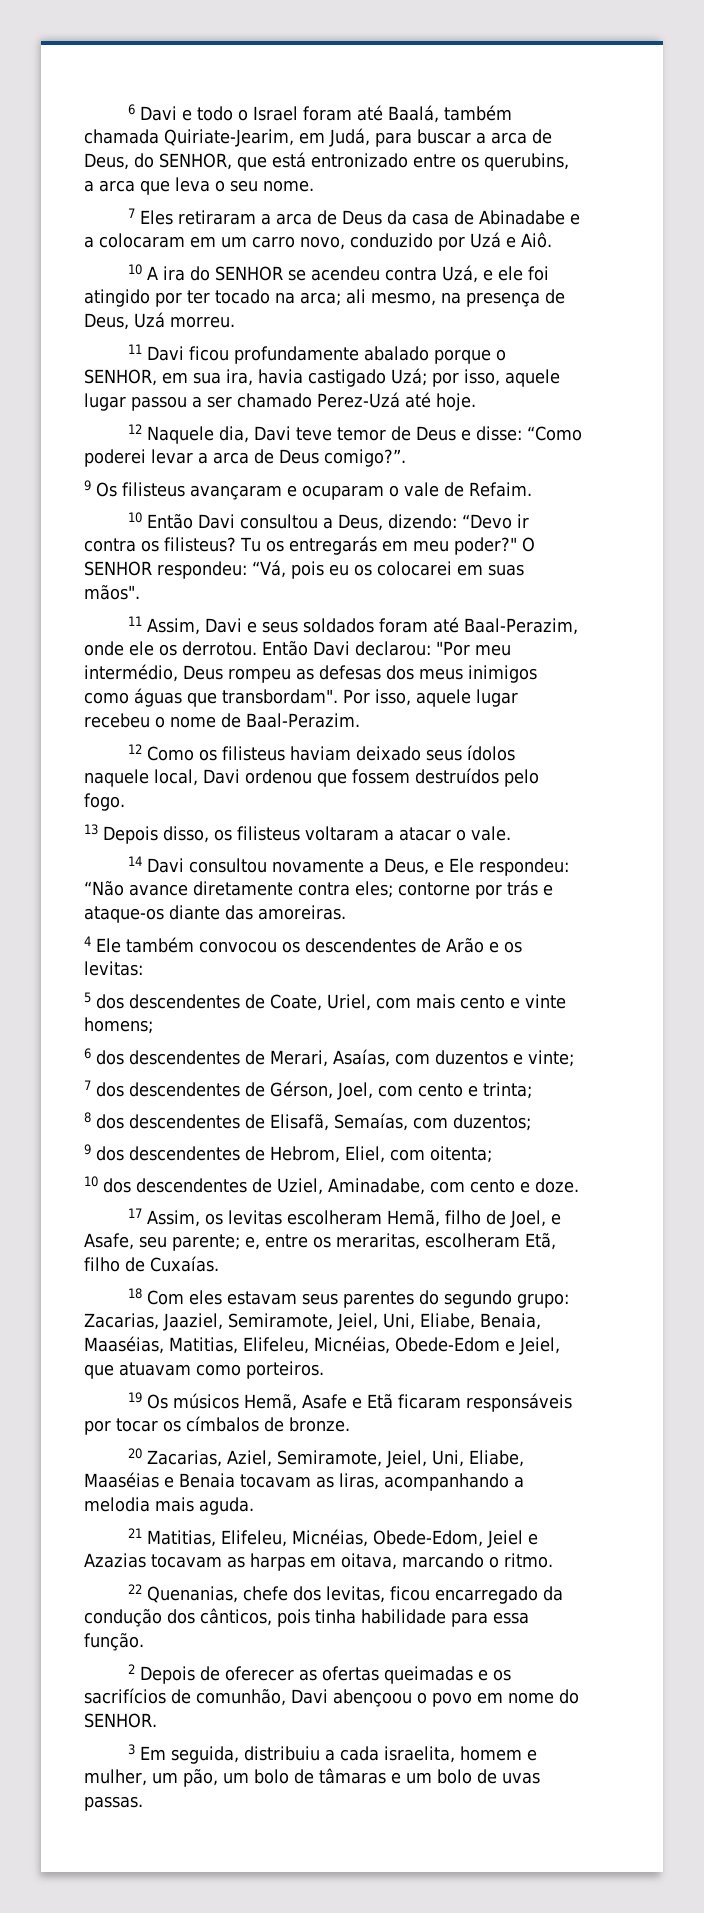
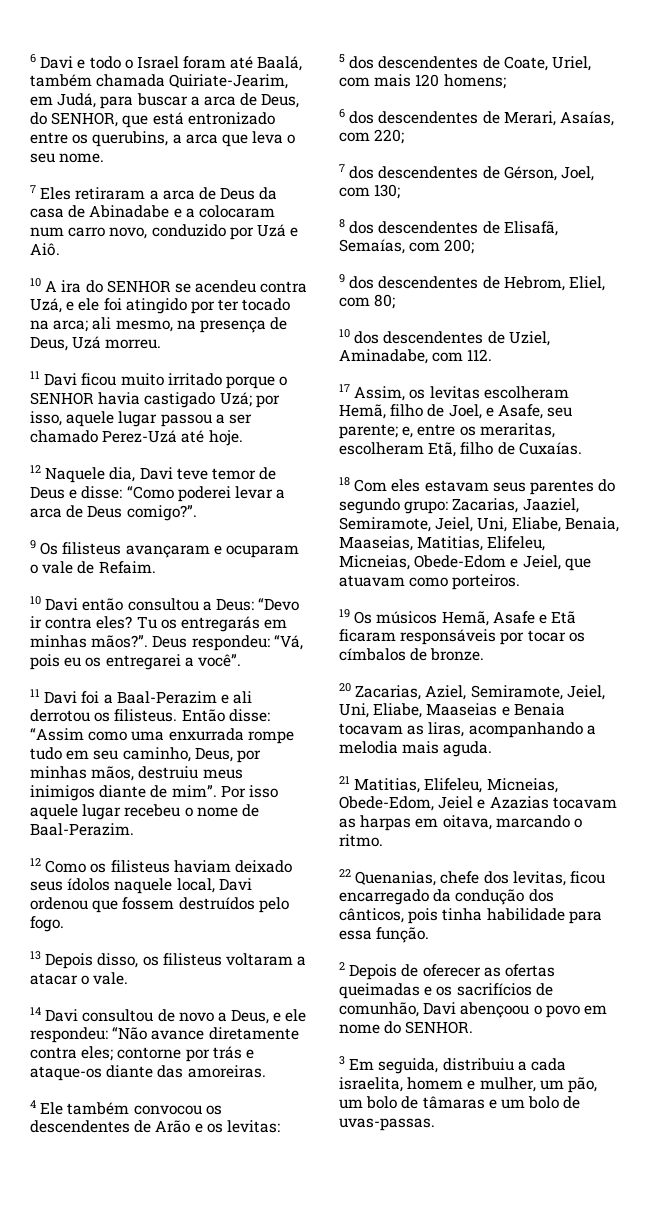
[190,236,247,248] em um -> [30,227,64,237] num
[233,346,506,364] [84,369,253,386] profundamente abalado porque o SENHOR, em sua ira, -> [120,373,288,389] [30,392,94,405] muito irritado porque o SENHOR
[146,514,457,531] Então Davi consultou a Deus, dizendo: -> [45,598,254,611] Davi então consultou a Deus:
[141,537,236,552] os filisteus? -> [96,616,133,629] eles?
[412,537,535,555] [84,561,152,576] meu poder?" O SENHOR -> [30,635,188,648] minhas mãos?”. Deus
[376,561,524,576] [84,585,140,600] [127,616,578,635] [84,641,511,656] [84,664,537,683] [84,688,411,707] colocarei em suas mãos". // 11 Assim, Davi e seus soldados foram até Baal-Perazim, onde ele os derrotou. Então Davi declarou: "Por meu intermédio, Deus rompeu as defesas dos meus inimigos como águas que transbordam". Por isso, -> [105,654,241,670] [30,689,253,704] [30,709,270,722] [30,728,294,744] [30,747,261,763] [30,766,243,781] [30,785,278,801] entregarei a você”. // 11 Davi foi a Baal-Perazim e ali derrotou os filisteus. Então disse: “Assim como uma enxurrada rompe tudo em seu caminho, Deus, por minhas mãos, destruiu meus inimigos diante de mim”. Por isso
[271,859,364,873] novamente -> [157,1009,214,1022] de novo
[448,858,474,873] Ele -> [285,1009,307,1022] ele
[460,994,566,1009] cento e vinte -> [415,74,440,87] 120
[435,1050,574,1067] duzentos e vinte; -> [374,129,405,144] 220;
[418,1082,532,1099] cento e trinta; -> [374,184,401,199] 130;
[453,1114,531,1131] duzentos; -> [444,239,475,254] 200;
[430,1146,492,1163] oitenta; -> [374,294,396,309] 80;
[470,1178,579,1193] cento e doze. -> [467,349,493,361] 112.
[84,1336,390,1354] Maaséias, Matitias, Elifeleu, Micnéias, -> [339,536,546,551] [339,555,410,570] Maaseias, Matitias, Elifeleu, Micneias,
[84,1472,159,1488] Maaséias -> [426,703,498,716] Maaseias
[291,1529,368,1547] Micnéias, -> [486,778,558,793] Micneias,
[502,1772,540,1784] [84,1796,143,1811] uvas passas. -> [339,1118,435,1131] uvas-passas.

